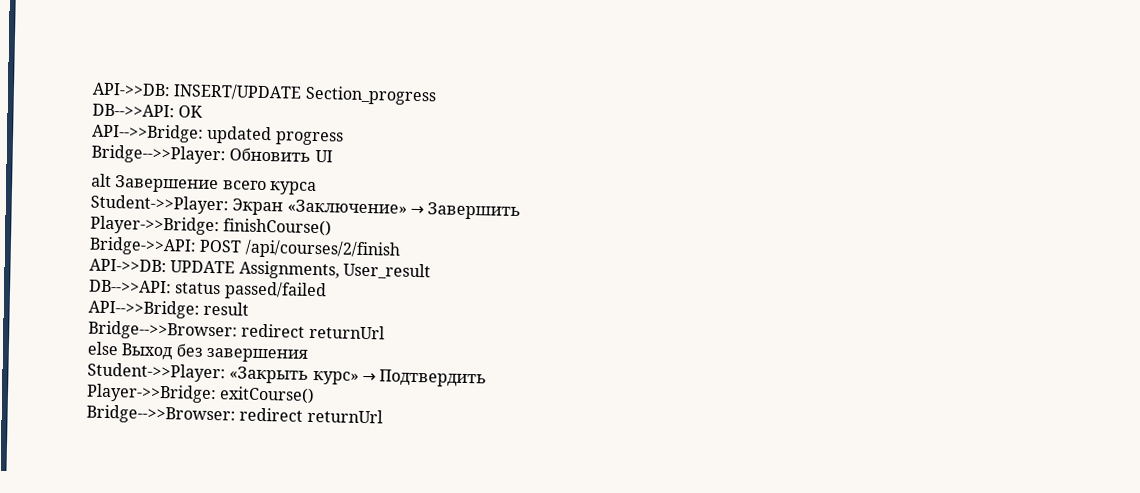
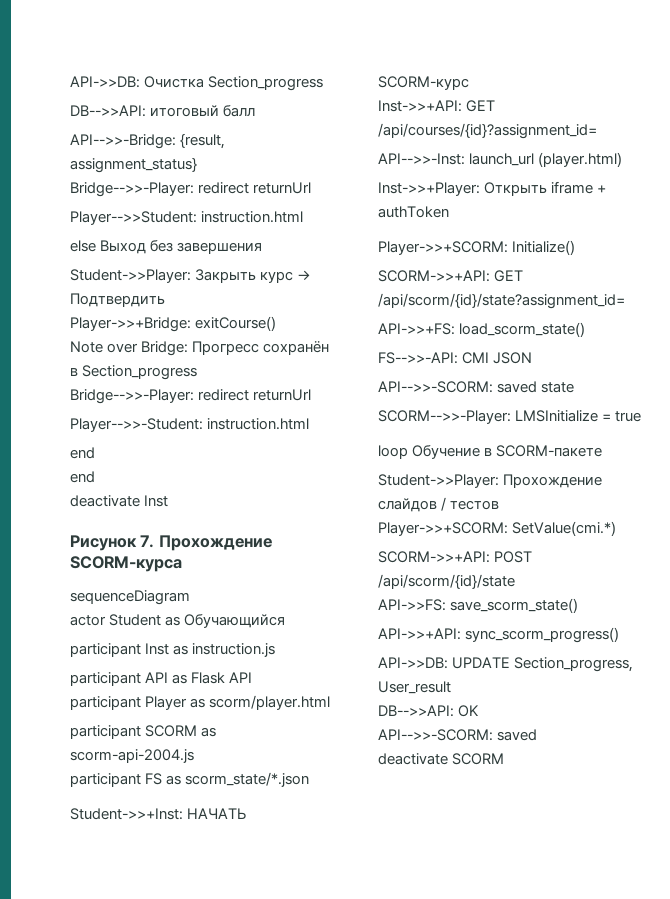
[92,82,303,101] API->>DB: INSERT/UPDATE -> [70,76,205,88] API->>DB: Очистка
[178,105,204,118] [91,123,344,146] [91,144,333,165] [91,173,317,196] [90,194,522,221] [90,215,333,237] [89,236,401,260] [89,258,431,280] [89,279,327,301] [88,299,250,319] [88,320,385,341] OK // API-->>Bridge: updated progress // Bridge-->>Player: Обновить UI // alt Завершение всего курса // Student->>Player: Экран «Заключение» → Завершить // Player->>Bridge: finishCourse() // Bridge->>API: POST /api/courses/2/finish // API->>DB: UPDATE Assignments, User_result // DB-->>API: status passed/failed // API-->>Bridge: result // Bridge-->>Browser: redirect returnUrl -> [150,105,256,117] [70,133,226,149] [70,157,197,173] [70,182,312,197] [70,211,304,225] итоговый балл // API-->>-Bridge: {result, assignment_status} // Bridge-->>-Player: redirect returnUrl // Player-->>Student: instruction.html
[229,366,359,385] «Закрыть курс» -> [195,269,294,283] Закрыть курс
[86,383,217,404] Player->>Bridge: -> [70,317,191,332] Player->>+Bridge:
[86,404,383,425] Bridge-->>Browser: redirect returnUrl -> [70,341,330,356] [70,365,198,380] [70,389,312,404] [70,418,310,432] [70,447,95,459] [70,471,95,483] [70,495,169,507] [70,535,272,551] [70,556,182,572] [70,590,190,605] [70,614,286,628] [70,643,276,657] [70,672,253,686] [70,695,331,710] [70,725,217,739] [70,749,194,763] [70,772,310,787] [70,808,247,820] [378,76,469,90] [378,100,496,112] [378,123,597,139] [378,152,623,167] [378,181,607,196] [378,206,449,218] [378,240,576,255] [378,270,524,282] [378,293,625,309] [378,322,586,337] [378,352,533,364] [378,381,575,393] [378,410,642,424] [378,445,603,459] [378,474,603,488] [378,497,500,512] [378,521,617,536] [378,551,533,563] [378,574,515,589] [378,598,579,613] [378,627,620,643] [378,657,634,672] [378,681,451,694] [378,705,480,717] [378,729,538,741] [378,753,505,765] Note over Bridge: Прогресс сохранён в Section_progress // Bridge-->>-Player: redirect returnUrl // Player-->>-Student: instruction.html // end // end // deactivate Inst // Рисунок 7. Прохождение SCORM-курса // sequenceDiagram // actor Student as Обучающийся // participant Inst as instruction.js // participant API as Flask API // participant Player as scorm/player.html // participant SCORM as scorm-api-2004.js // participant FS as scorm_state/*.json // Student->>+Inst: НАЧАТЬ SCORM-курс // Inst->>+API: GET /api/courses/{id}?assignment_id= // API-->>-Inst: launch_url (player.html) // Inst->>+Player: Открыть iframe + authToken // Player->>+SCORM: Initialize() // SCORM->>+API: GET /api/scorm/{id}/state?assignment_id= // API->>+FS: load_scorm_state() // FS-->>-API: CMI JSON // API-->>-SCORM: saved state // SCORM-->>-Player: LMSInitialize = true // loop Обучение в SCORM-пакете // Student->>Player: Прохождение слайдов / тестов // Player->>+SCORM: SetValue(cmi.*) // SCORM->>+API: POST /api/scorm/{id}/state // API->>FS: save_scorm_state() // API->>+API: sync_scorm_progress() // API->>DB: UPDATE Section_progress, User_result // DB-->>API: OK // API-->>-SCORM: saved // deactivate SCORM

